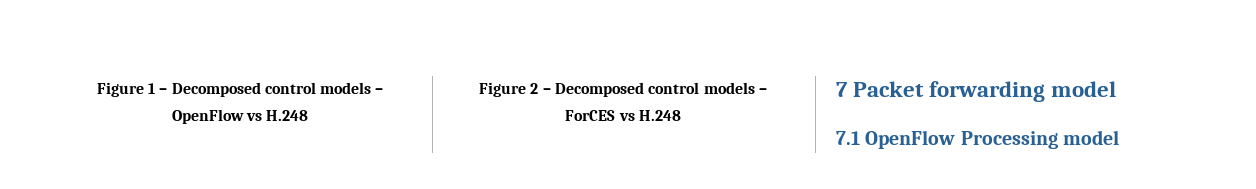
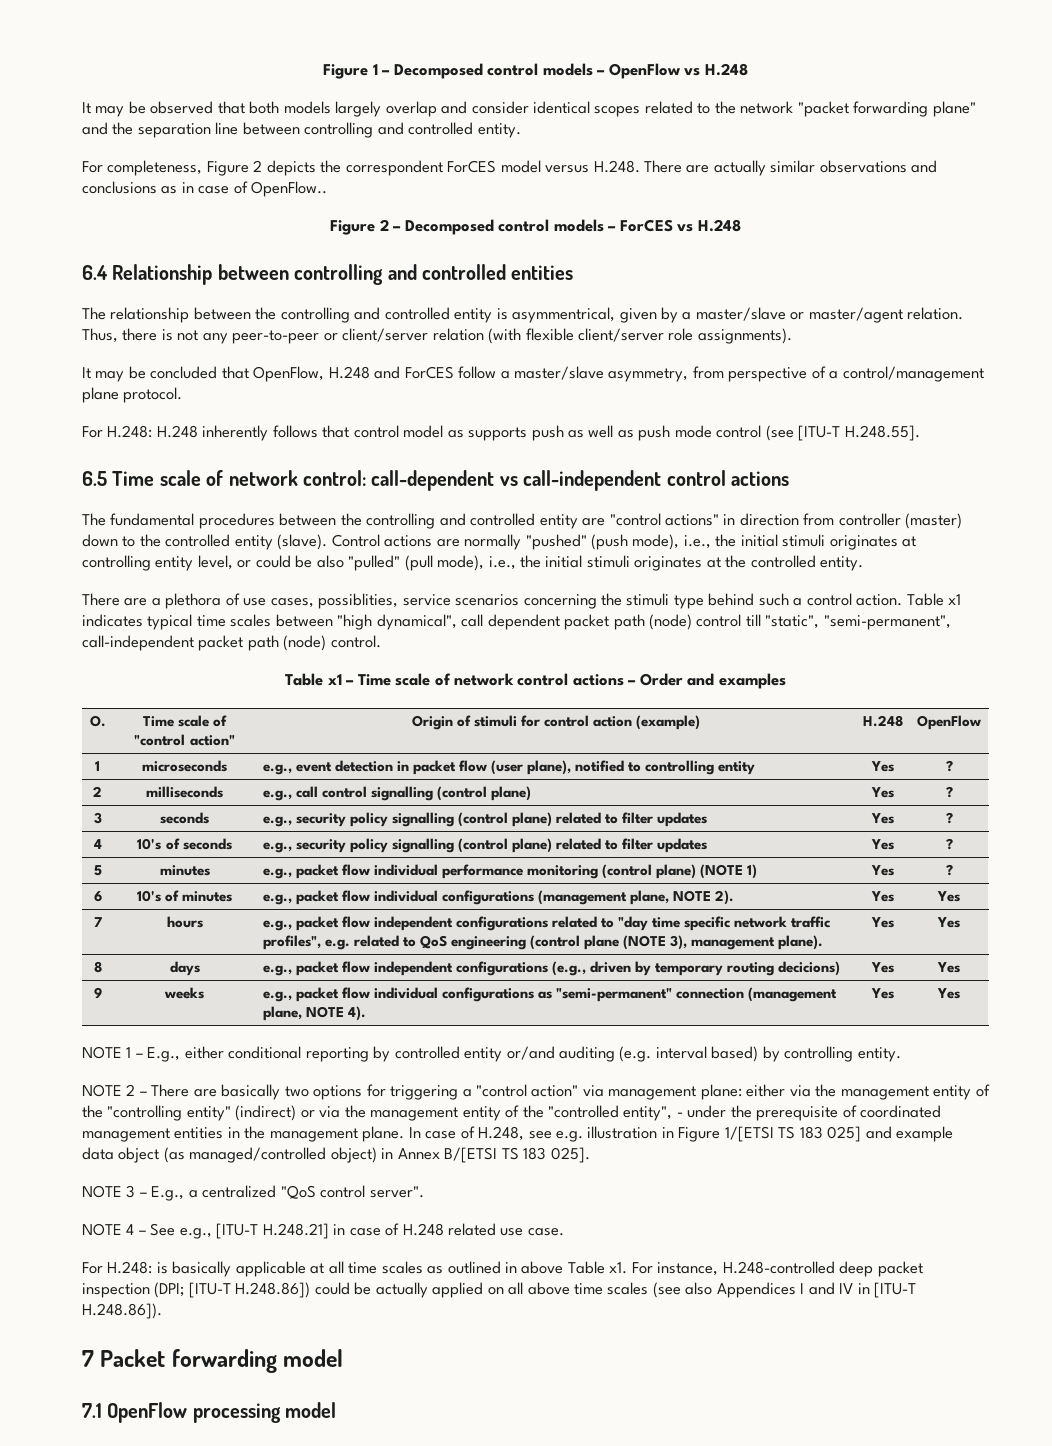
(309, 115) none -> [82,101,976,117] [82,122,521,138] [82,160,938,176] [82,181,328,197] // It may be observed that both models largely overlap and consider identical scopes related to the network "packet forwarding plane" and the separation line between controlling and controlled entity. // For completeness, Figure 2 depicts the correspondent ForCES model versus H.248. There are actually similar observations and conclusions as in case of OpenFlow..
(681, 115) none -> [82,264,574,285] [82,307,964,323] [82,328,792,344] [82,366,984,382] [82,387,183,403] [82,425,920,441] [82,470,789,491] [82,513,963,529] [82,534,917,550] [82,555,864,571] [82,593,962,609] [82,614,951,630] [82,635,381,651] [285,673,786,689] [89,715,106,727] [142,715,228,727] [134,734,235,746] [411,715,701,730] [862,715,903,727] [917,715,981,730] [95,761,100,771] [142,760,227,772] [262,760,756,775] [870,761,894,772] [945,760,953,772] [93,786,102,797] [146,786,223,798] [262,786,531,801] [870,787,894,798] [945,786,953,798] [93,812,102,824] [160,812,209,824] [262,812,708,827] [870,813,894,824] [945,812,953,824] [93,839,102,849] [137,838,232,850] [262,838,708,853] [870,839,894,850] [945,838,953,850] [93,865,102,876] [159,865,210,876] [262,864,758,879] [870,865,894,876] [945,864,953,876] [93,891,102,902] [136,890,233,902] [262,890,735,905] [870,891,894,902] [937,891,960,902] [93,917,102,927] [166,916,203,928] [262,916,832,931] [262,935,824,950] [870,917,894,928] [937,917,960,928] [93,961,102,973] [169,961,200,976] [262,961,841,976] [870,962,894,973] [937,962,960,973] [93,987,102,998] [164,987,204,999] [262,987,838,1002] [262,1006,366,1021] [870,988,894,999] [937,988,960,999] [82,1046,901,1062] [82,1084,990,1100] [82,1105,942,1121] [82,1126,954,1142] [82,1147,590,1163] [82,1185,424,1201] [82,1223,564,1239] [82,1261,923,1277] [82,1282,917,1298] [82,1303,162,1319] // 6.4 Relationship between controlling and controlled entities // The relationship between the controlling and controlled entity is asymmentrical, given by a master/slave or master/agent relation. Thus, there is not any peer-to-peer or client/server relation (with flexible client/server role assignments). // It may be concluded that OpenFlow, H.248 and ForCES follow a master/slave asymmetry, from perspective of a control/management plane protocol. // For H.248: H.248 inherently follows that control model as supports push as well as push mode control (see [ITU-T H.248.55]. // 6.5 Time scale of network control: call-dependent vs call-independent control actions // The fundamental procedures between the controlling and controlled entity are "control actions" in direction from controller (master) down to the controlled entity (slave). Control actions are normally "pushed" (push mode), i.e., the initial stimuli originates at controlling entity level, or could be also "pulled" (pull mode), i.e., the initial stimuli originates at the controlled entity. // There are a plethora of use cases, possiblities, service scenarios concerning the stimuli type behind such a control action. Table x1 indicates typical time scales between "high dynamical", call dependent packet path (node) control till "static", "semi-permanent", call-independent packet path (node) control. // Table x1 – Time scale of network control actions – Order and examples // O. | Time scale of "control action" | Origin of stimuli for control action (example) | H.248 | OpenFlow // 1 | microseconds | e.g., event detection in packet flow (user plane), notified to controlling entity | Yes | ? // 2 | milliseconds | e.g., call control signalling (control plane) | Yes | ? // 3 | seconds | e.g., security policy signalling (control plane) related to filter updates | Yes | ? // 4 | 10's of seconds | e.g., security policy signalling (control plane) related to filter updates | Yes | ? // 5 | minutes | e.g., packet flow individual performance monitoring (control plane) (NOTE 1) | Yes | ? // 6 | 10's of minutes | e.g., packet flow individual configurations (management plane, NOTE 2). | Yes | Yes // 7 | hours | e.g., packet flow independent configurations related to "day time specific network traffic profiles", e.g. related to QoS engineering (control plane (NOTE 3), management plane). | Yes | Yes // 8 | days | e.g., packet flow independent configurations (e.g., driven by temporary routing decicions) | Yes | Yes // 9 | weeks | e.g., packet flow individual configurations as "semi-permanent" connection (management plane, NOTE 4). | Yes | Yes // NOTE 1 – E.g., either conditional reporting by controlled entity or/and auditing (e.g. interval based) by controlling entity. // NOTE 2 – There are basically two options for triggering a "control action" via management plane: either via the management entity of the "controlling entity" (indirect) or via the management entity of the "controlled entity", - under the prerequisite of coordinated management entities in the management plane. In case of H.248, see e.g. illustration in Figure 1/[ETSI TS 183 025] and example data object (as managed/controlled object) in Annex B/[ETSI TS 183 025]. // NOTE 3 – E.g., a centralized "QoS control server". // NOTE 4 – See e.g., [ITU-T H.248.21] in case of H.248 related use case. // For H.248: is basically applicable at all time scales as outlined in above Table x1. For instance, H.248-controlled deep packet inspection (DPI; [ITU-T H.248.86]) could be actually applied on all above time scales (see also Appendices I and IV in [ITU-T H.248.86]).
[960,131,1058,149] Processing -> [192,1403,281,1423] processing

